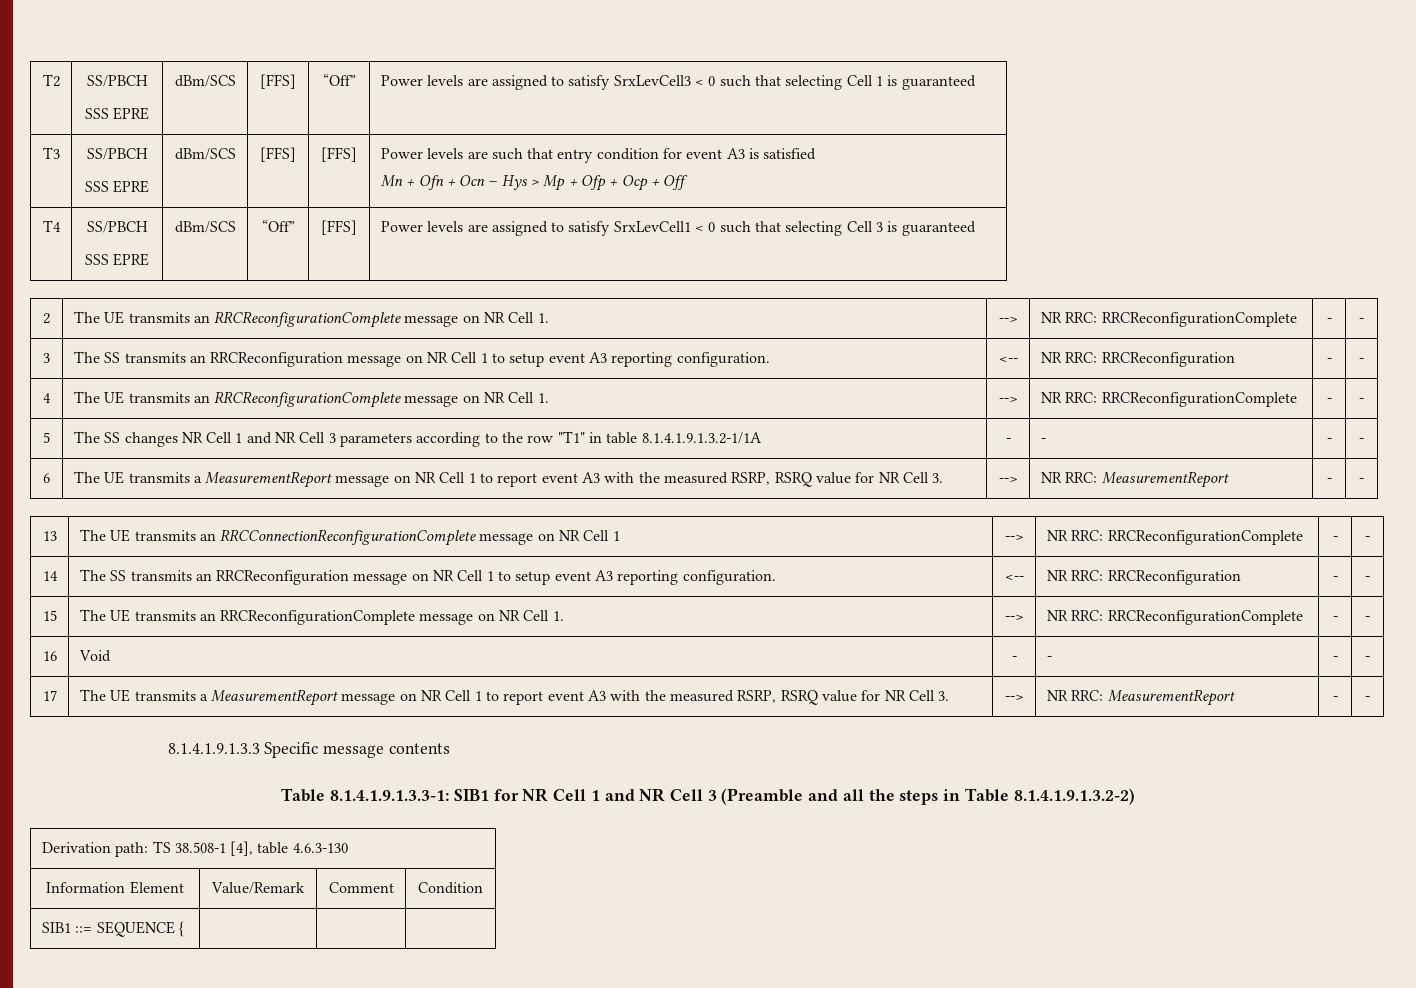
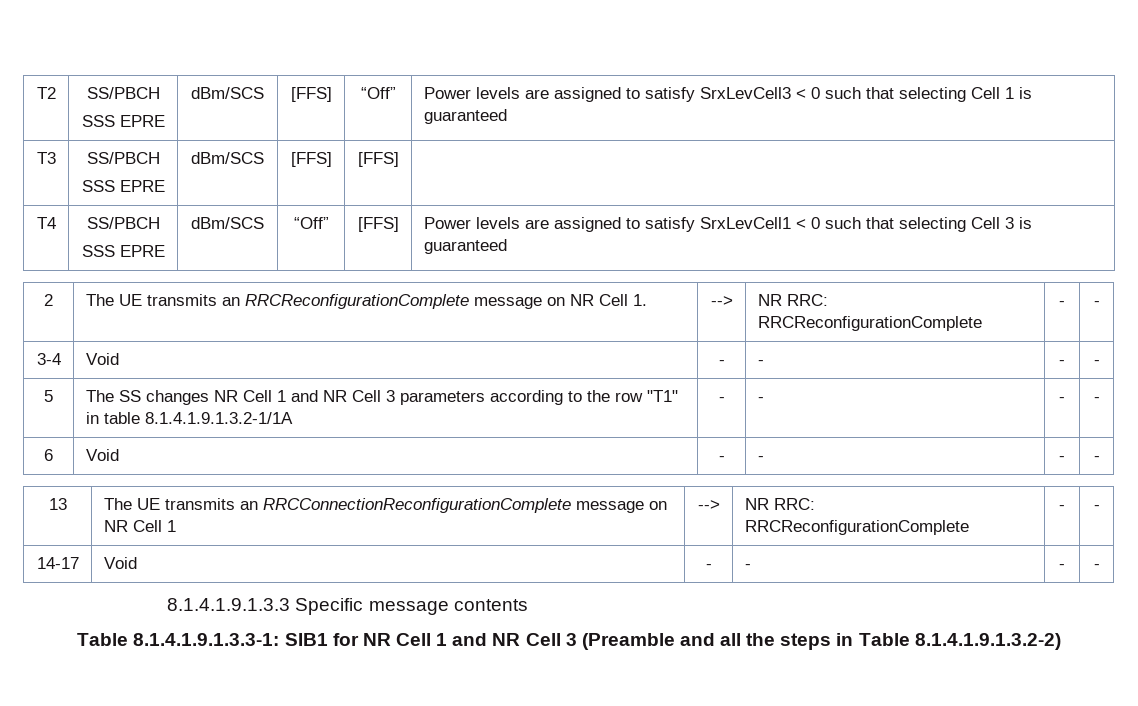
[380,148,817,163] [380,175,689,191] Power levels are such that entry condition for event A3 is satisfied // Mn + Ofn + Ocn – Hys > Mp + Ofp + Ocp + Off -> (399, 159) none
[43,353,50,363] [73,351,770,367] [998,356,1018,363] [1040,352,1235,367] [1326,358,1332,363] [1359,358,1364,363] [43,393,51,403] [73,391,549,408] [998,396,1018,403] [1040,392,1297,407] 3 | The SS transmits an RRCReconfiguration message on NR Cell 1 to setup event A3 reporting configuration. | <-- | NR RRC: RRCReconfiguration | - | - // 4 | The UE transmits an RRCReconfigurationComplete message on NR Cell 1. | --> | NR RRC: RRCReconfigurationComplete -> [36,353,61,365] [85,353,119,365] [718,360,725,365] [757,360,764,365] 3-4 | Void | - | -
[73,471,944,488] [998,476,1018,483] [1040,471,1229,488] The UE transmits a MeasurementReport message on NR Cell 1 to report event A3 with the measured RSRP, RSRQ value for NR Cell 3. | --> | NR RRC: MeasurementReport -> [85,449,119,461] [718,456,725,461] [757,456,764,461] Void | - | -
[42,571,58,581] [79,569,776,585] [1004,574,1024,581] [1046,570,1241,585] [1332,576,1338,581] [1365,576,1370,581] [42,610,57,621] [79,609,564,625] [1004,614,1024,621] [1046,610,1303,625] [1332,616,1338,621] [1365,616,1370,621] [42,651,57,661] [78,650,111,662] [1011,656,1017,661] [1046,656,1052,661] [1332,656,1338,661] [1365,656,1370,661] [42,690,57,701] [79,689,950,706] [1004,694,1024,701] [1046,689,1235,706] [1332,696,1338,701] [1365,696,1370,701] 14 | The SS transmits an RRCReconfiguration message on NR Cell 1 to setup event A3 reporting configuration. | <-- | NR RRC: RRCReconfiguration | - | - // 15 | The UE transmits an RRCReconfigurationComplete message on NR Cell 1. | --> | NR RRC: RRCReconfigurationComplete | - | - // 16 | Void | - | - | - | - // 17 | The UE transmits a MeasurementReport message on NR Cell 1 to report event A3 with the measured RSRP, RSRQ value for NR Cell 3. | --> | NR RRC: MeasurementReport | - | - -> [36,557,79,569] [103,557,137,569] [705,564,712,569] [744,564,751,569] [1059,564,1065,569] [1093,564,1100,569] 14-17 | Void | - | - | - | -
[41,841,348,857] [46,881,184,894] [211,882,305,894] [328,882,394,893] [417,882,483,894] [41,921,184,937] // Derivation path: TS 38.508-1 [4], table 4.6.3-130 // Information Element | Value/Remark | Comment | Condition // SIB1 ::= SEQUENCE { | | | -> (1061, 641) none

